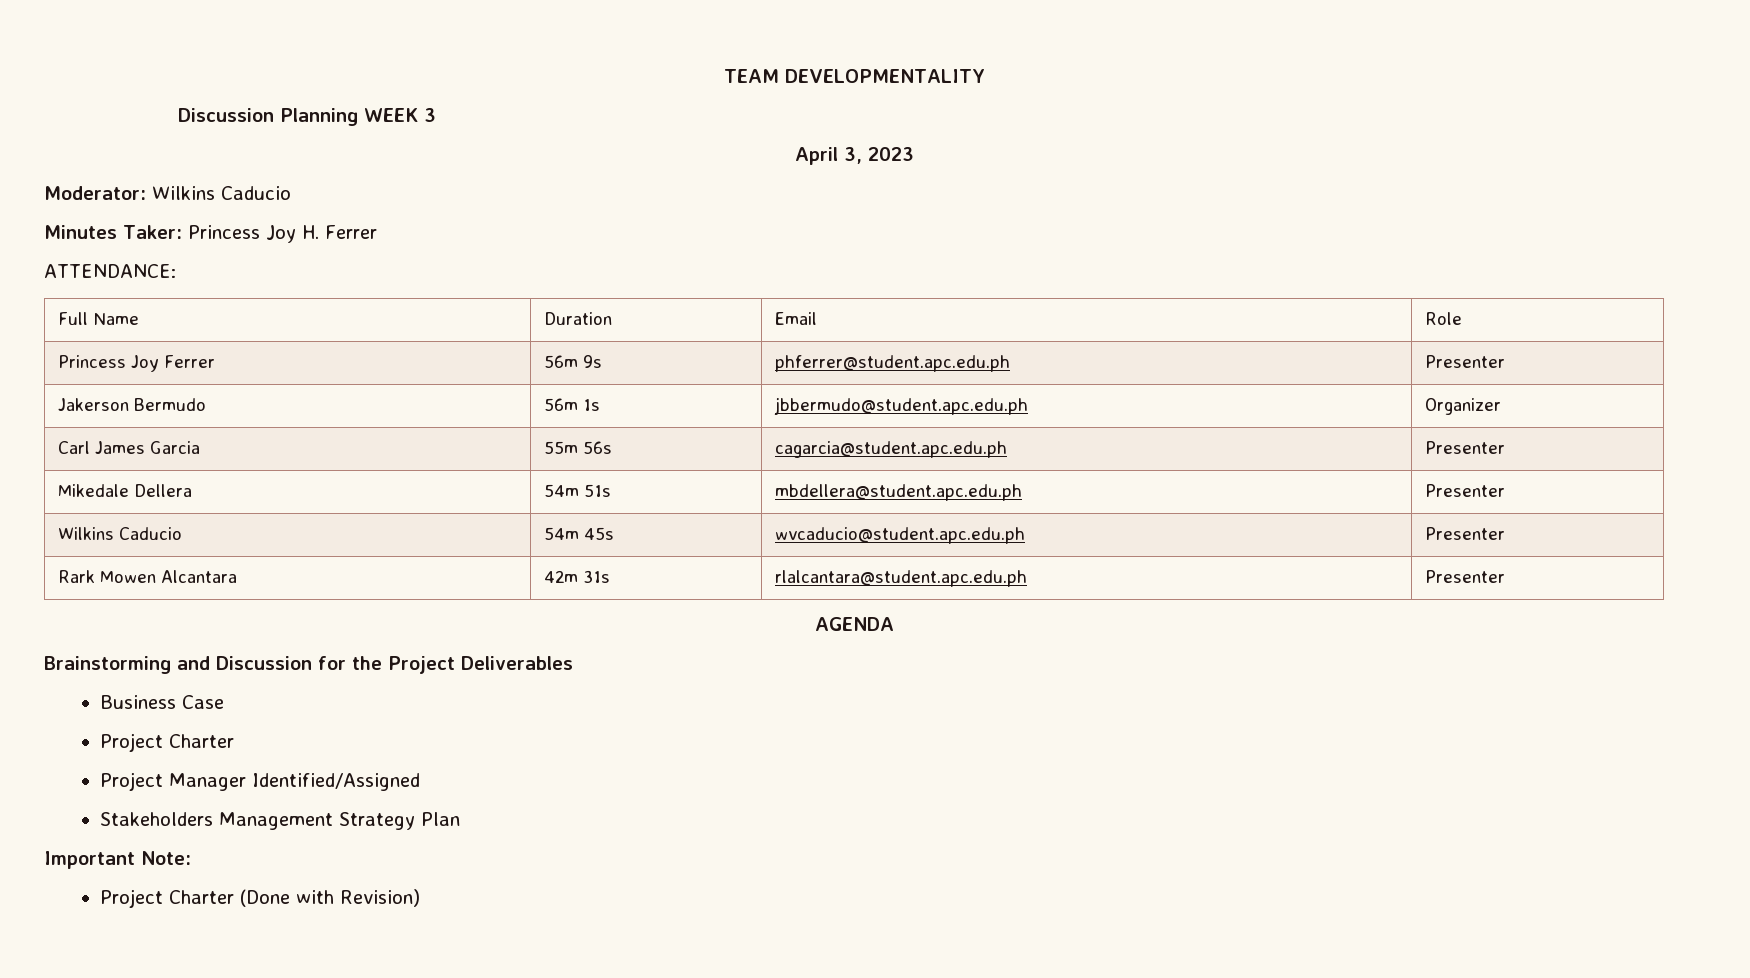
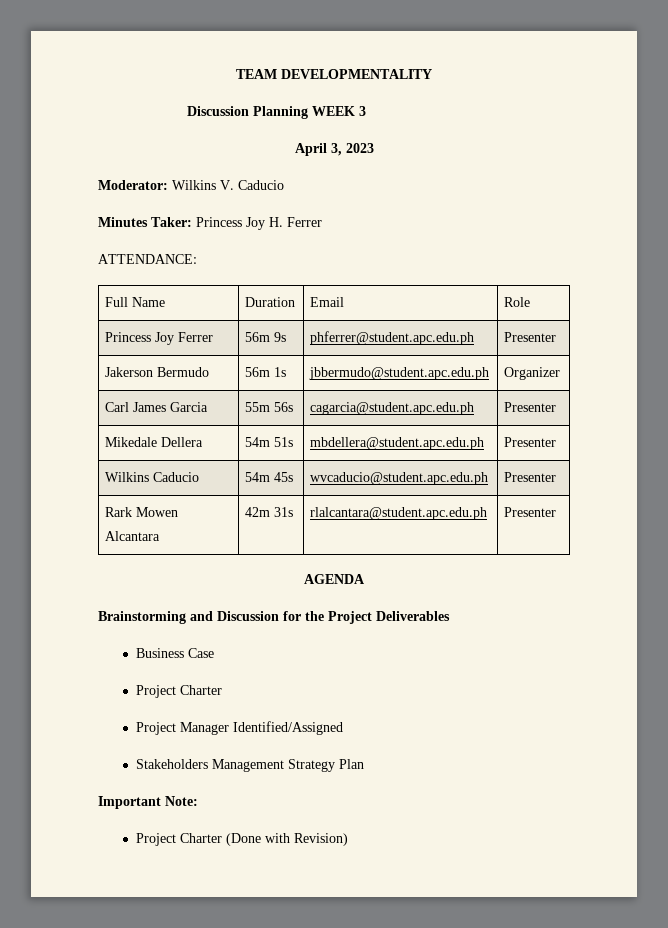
(215, 193) none -> [220,180,234,190] V.

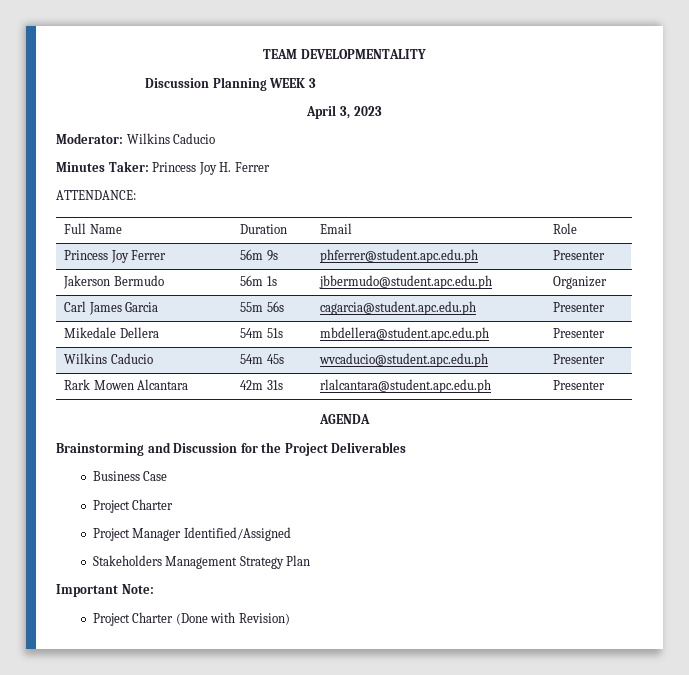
[220,180,234,190] V. -> (170, 138) none

